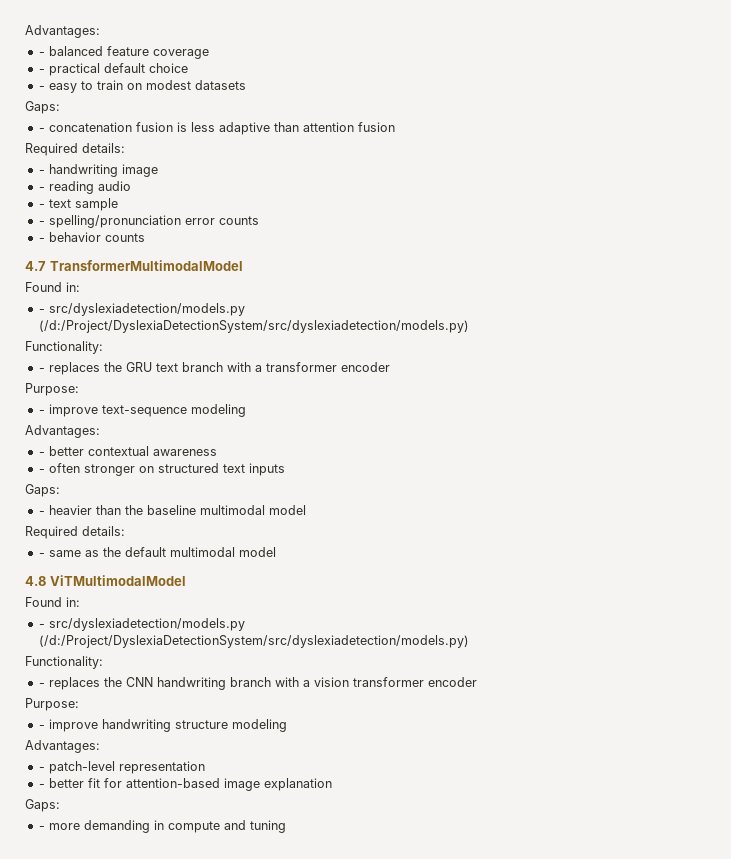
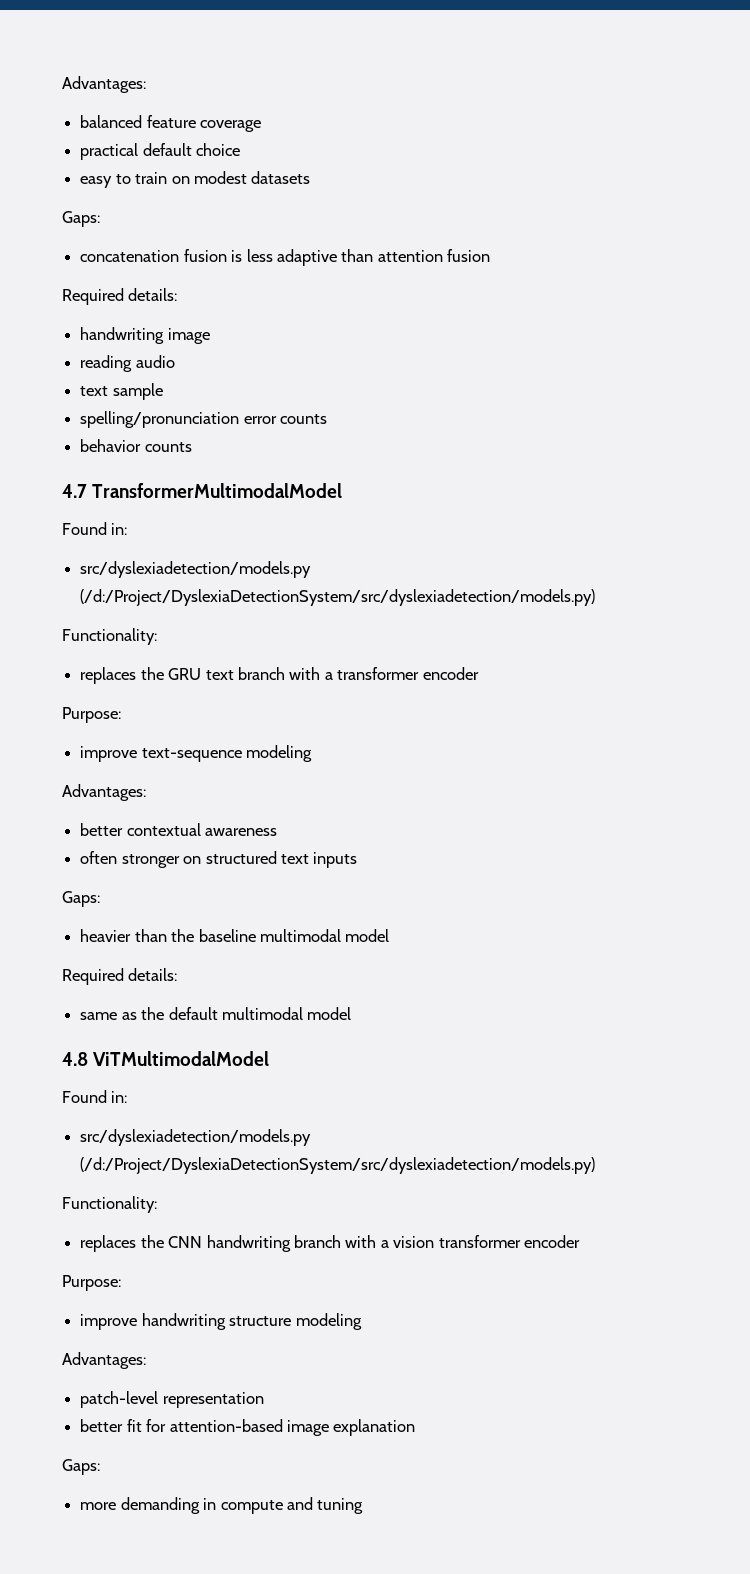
[25,25,100,38] [38,52,45,56] Advantages: // - -> [62,76,146,93] Advantages: //
[38,69,45,73] - -> (262, 126) none
[38,86,45,90] - -> (241, 149) none
[38,128,45,132] - -> (100, 219) none
[38,170,45,174] - -> (178, 294) none
[38,187,45,191] - -> (210, 336) none
[38,204,45,208] - -> (175, 361) none
[38,221,45,225] - -> (163, 391) none
[38,238,45,242] - -> (328, 419) none
[38,303,245,316] [38,320,469,333] [25,341,103,354] [38,368,45,372] - src/dyslexiadetection/models.py (/d:/Project/DyslexiaDetectionSystem/src/dyslexiadetection/models.py) // Functionality: // - -> [80,561,312,578] [80,589,596,606] [62,628,157,645] src/dyslexiadetection/models.py (/d:/Project/DyslexiaDetectionSystem/src/dyslexiadetection/models.py) // Functionality: //
[38,410,45,414] - -> (121, 715) none
[38,452,45,456] - -> (146, 792) none
[38,469,45,473] - -> (278, 832) none
[38,511,45,515] - -> (100, 899) none
[38,553,45,557] - -> (178, 974) none
[38,618,245,631] [38,635,469,648] [25,656,103,669] [38,683,45,687] - src/dyslexiadetection/models.py (/d:/Project/DyslexiaDetectionSystem/src/dyslexiadetection/models.py) // Functionality: // - -> [80,1129,312,1146] [80,1157,596,1174] [62,1196,157,1213] src/dyslexiadetection/models.py (/d:/Project/DyslexiaDetectionSystem/src/dyslexiadetection/models.py) // Functionality: //
[38,725,45,729] - -> (121, 1283) none
[38,767,45,771] - -> (146, 1360) none
[38,784,45,788] - -> (264, 1400) none
[38,826,45,830] - -> (100, 1467) none

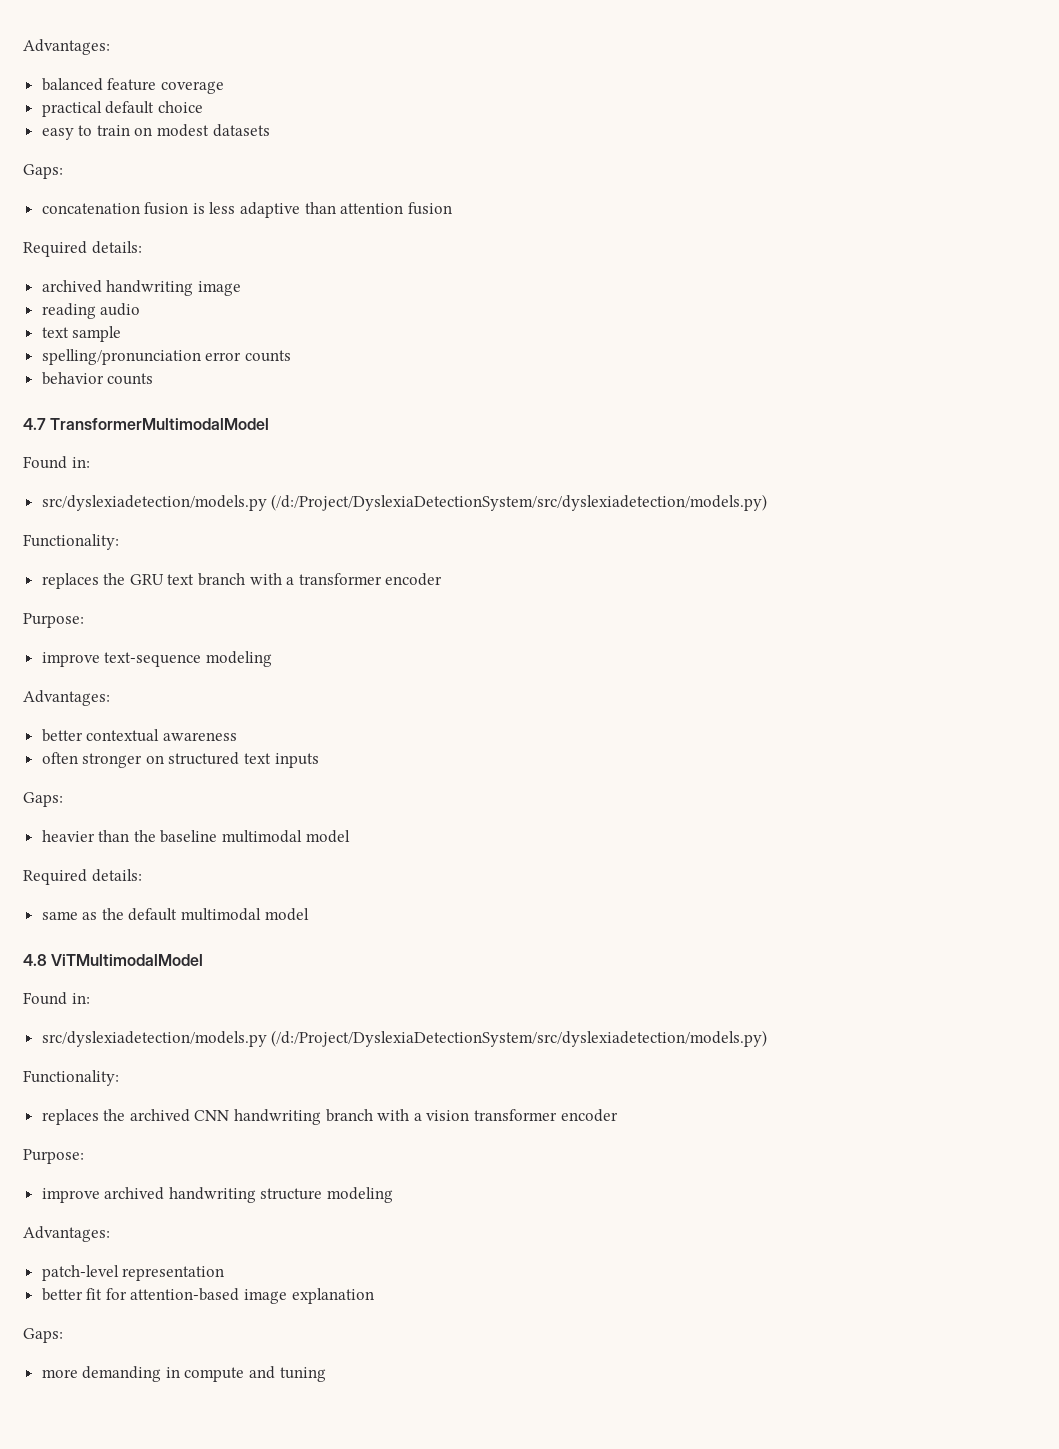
(178, 294) none -> [41,280,102,293] archived
(164, 1241) none -> [129,1109,190,1122] archived
(138, 1322) none -> [104,1187,165,1200] archived

